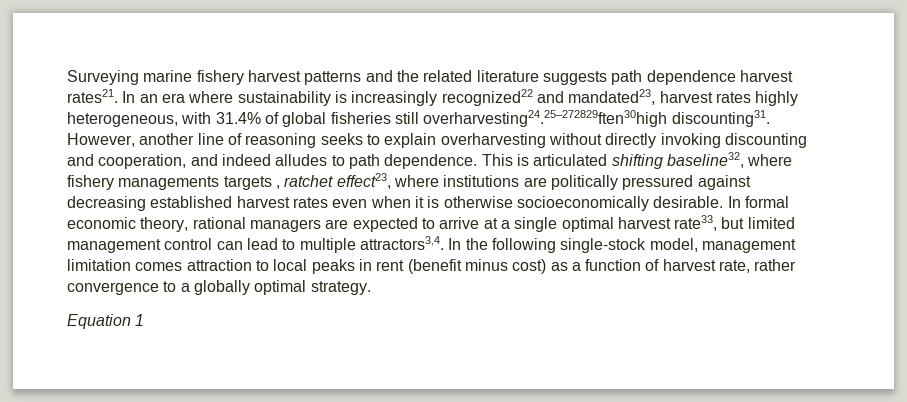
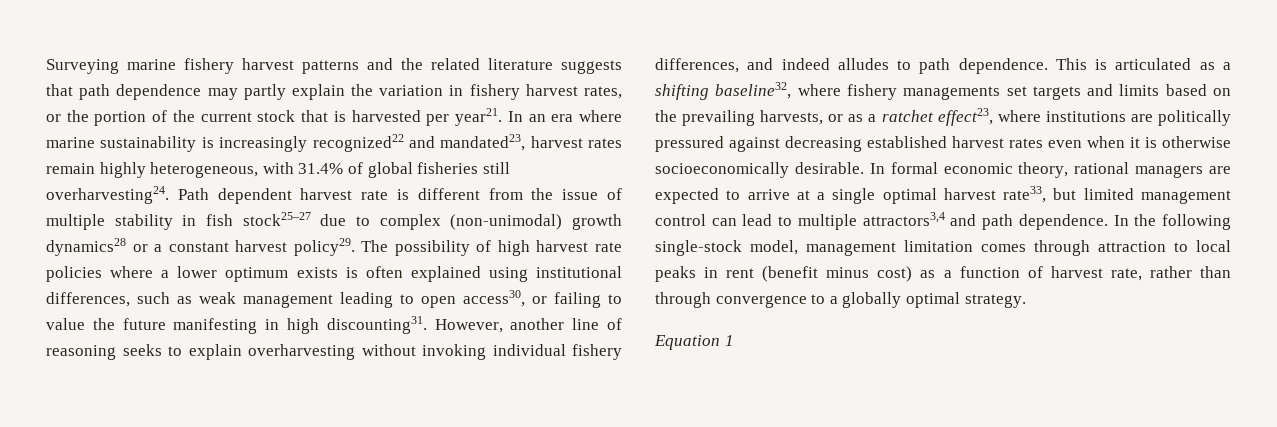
(607, 78) none -> [46,84,73,96] that
[739,70,793,82] [67,89,118,103] harvest rates21. -> [207,84,622,100] [46,108,503,126] may partly explain the variation in fishery harvest rates, or the portion of the current stock that is harvested per year21.
(234, 97) none -> [46,137,95,148] marine
(751, 97) none -> [46,163,95,174] remain
[423,110,668,127] overharvesting24.25–272829ften30high -> [46,186,622,204] [46,212,622,230] [46,238,622,256] [46,266,623,282] [46,290,622,308] [46,318,319,334] overharvesting24. Path dependent harvest rate is different from the issue of multiple stability in fish stock25–27 due to complex (non-unimodal) growth dynamics28 or a constant harvest policy29. The possibility of high harvest rate policies where a lower optimum exists is often explained using institutional differences, such as weak management leading to open access30, or failing to value the future manifesting in high
[605,133,807,148] [67,154,187,169] directly invoking discounting and cooperation, -> [422,344,622,360] [655,58,739,73] invoking individual fishery differences,
(608, 160) none -> [1199,62,1231,70] as a
[223,176,280,190] targets , -> [1006,84,1231,100] [655,110,877,126] set targets and limits based on the prevailing harvests, or as a
[359,236,444,250] attractors3,4. -> [862,212,1108,230] attractors3,4 and path dependence.
(183, 266) none -> [1034,240,1090,256] through
(797, 265) none -> [1200,266,1231,278] [655,292,711,308] than through

